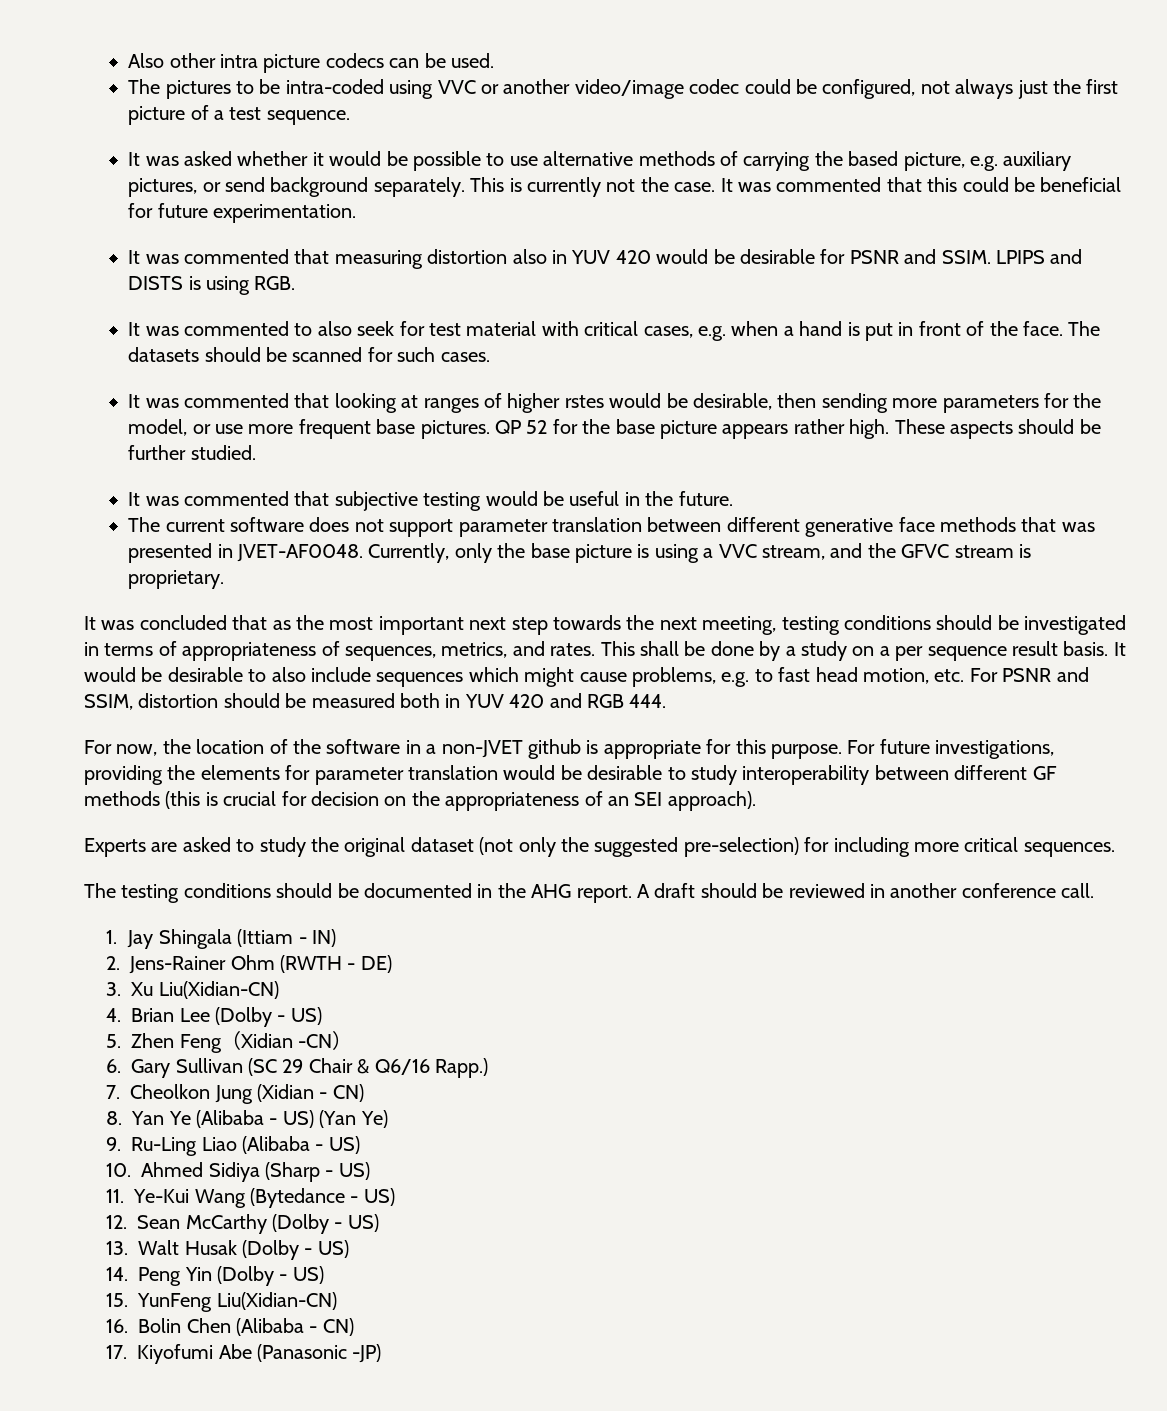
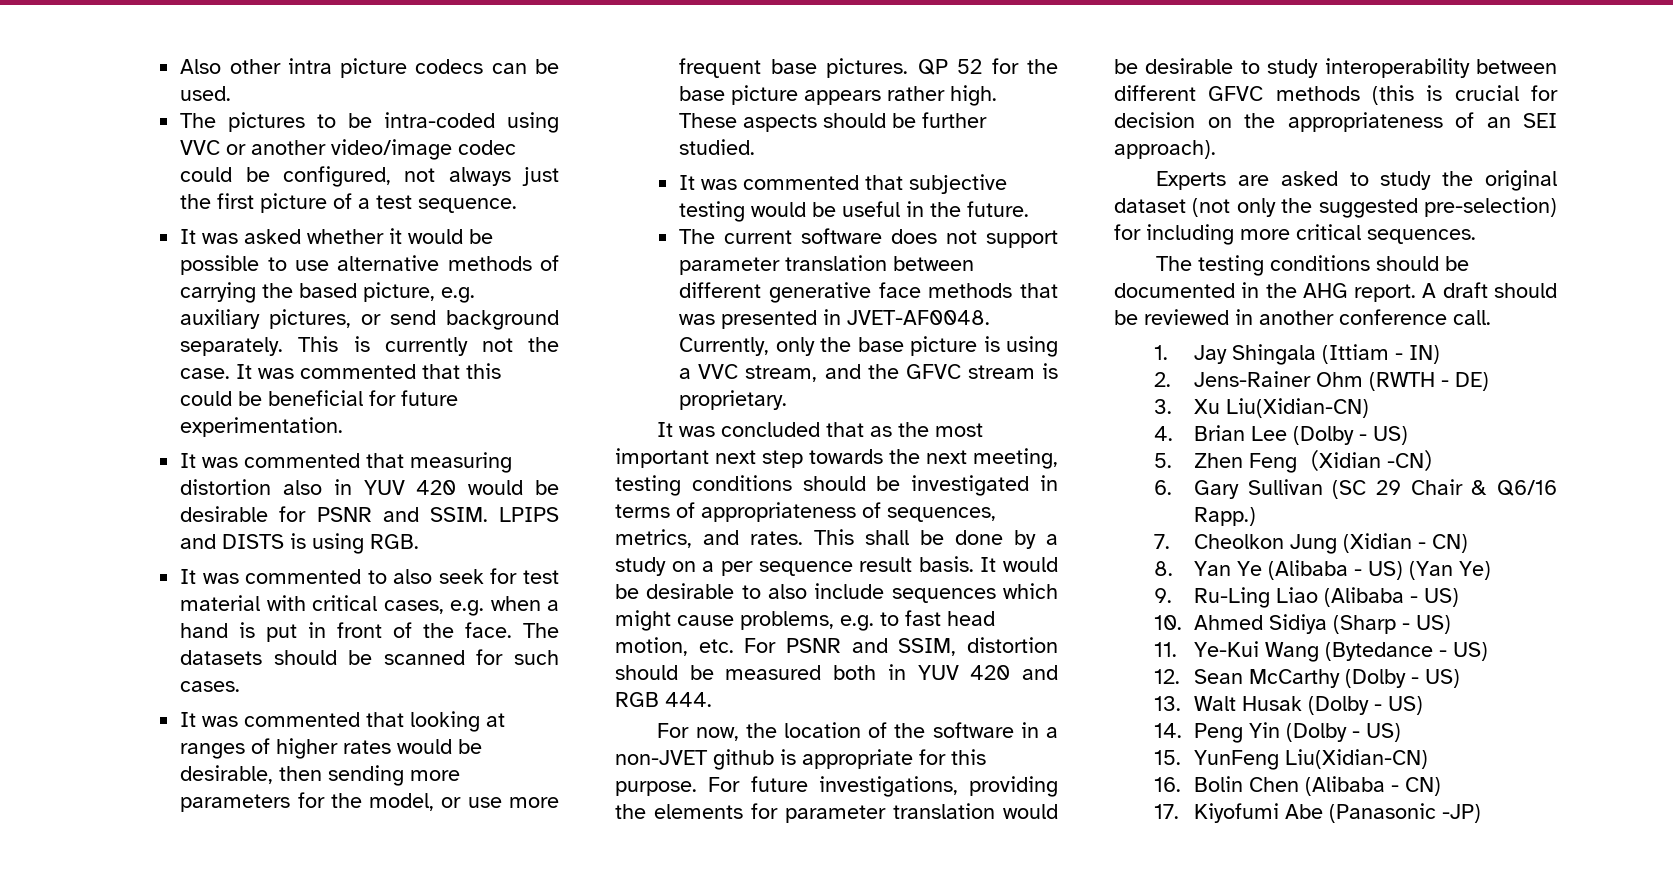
[564,395,604,408] rstes -> [343,740,392,754] rates
[1032,766,1057,780] GF -> [1208,86,1264,101] GFVC

